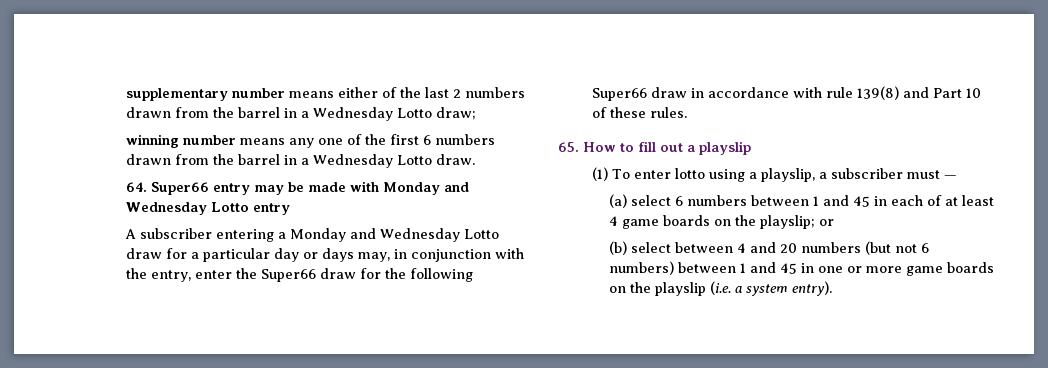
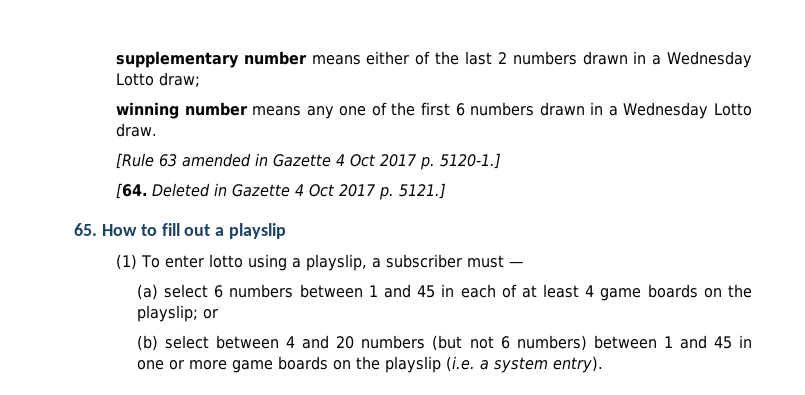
[174,107,280,118] from the barrel -> (628, 58) none
[174,154,280,165] from the barrel -> (585, 109) none
[125,181,469,195] [125,202,290,215] [124,228,499,242] [125,248,524,262] [125,268,473,282] [591,86,981,101] [591,107,687,118] 64. Super66 entry may be made with Monday and Wednesday Lotto entry // A subscriber entering a Monday and Wednesday Lotto draw for a particular day or days may, in conjunction with the entry, enter the Super66 draw for the following Super66 draw in accordance with rule 139(8) and Part 10 of these rules. -> [115,153,501,170] [115,183,446,200] [Rule 63 amended in Gazette 4 Oct 2017 p. 5120-1.] // [64. Deleted in Gazette 4 Oct 2017 p. 5121.]

